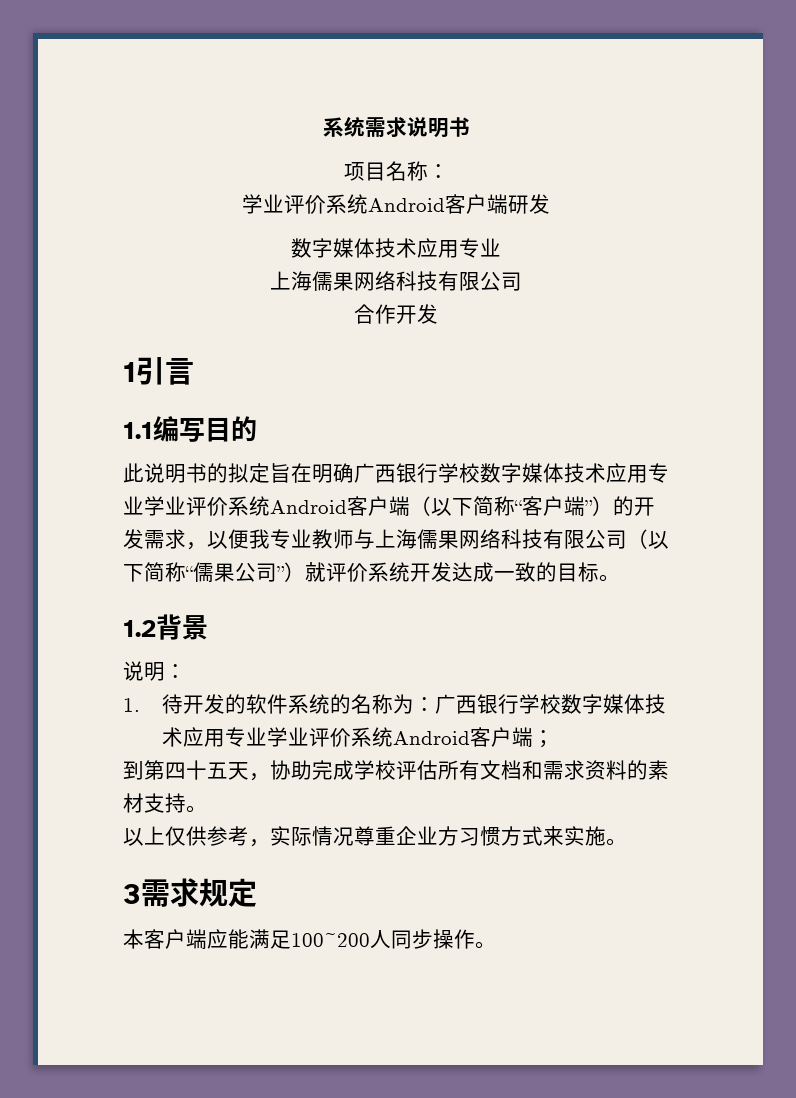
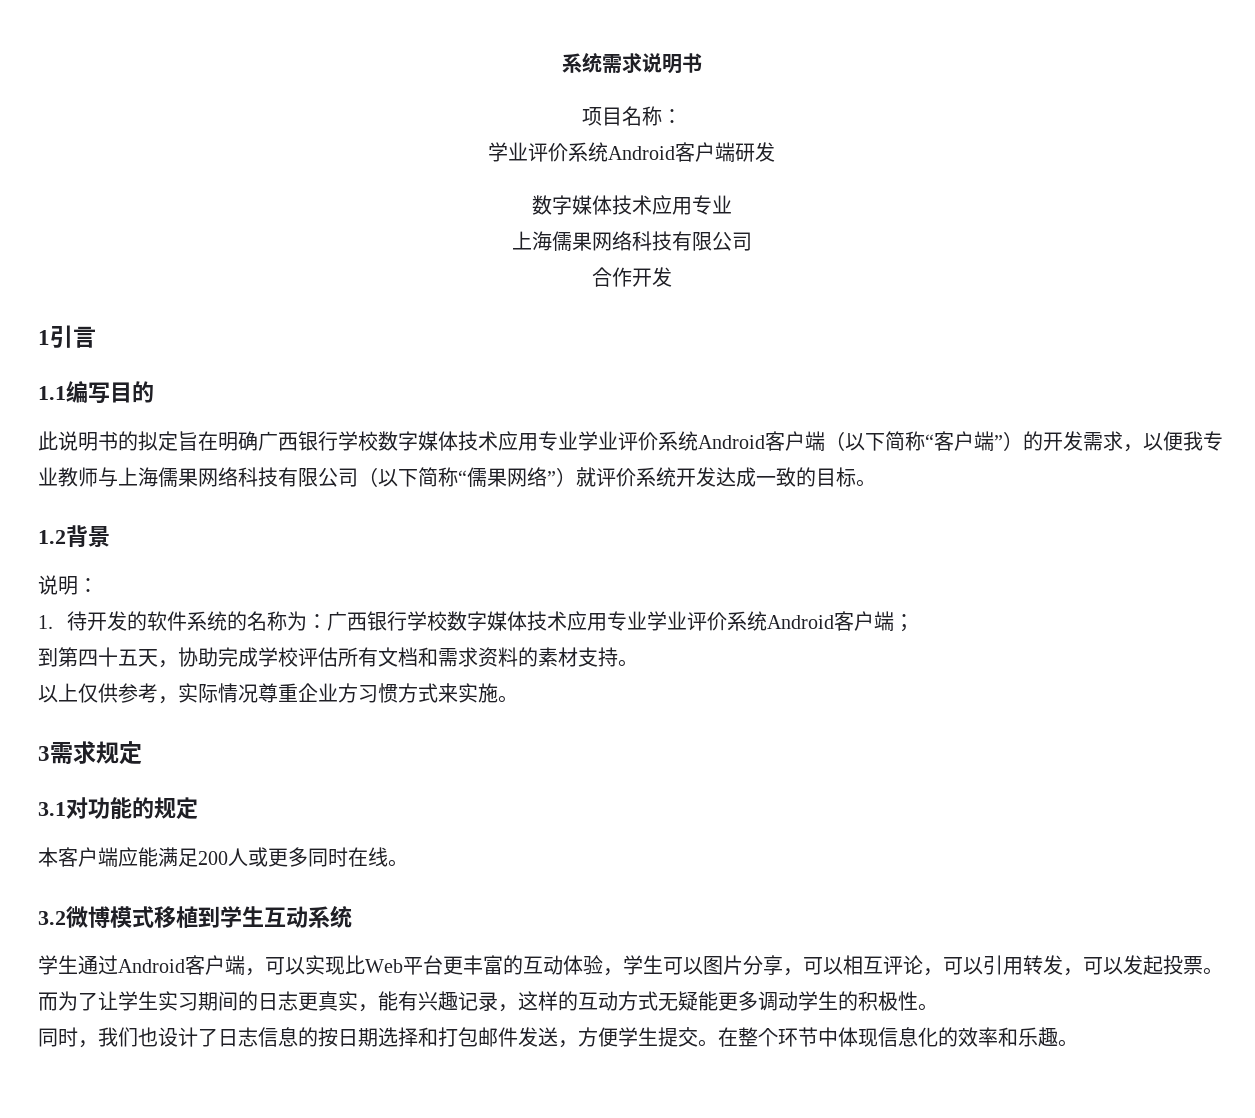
[235,562,277,582] 公司 -> [507,467,547,487] 网络
(257, 892) none -> [38,797,198,819] // 3.1对功能的规定
[291,929,475,949] 100~200人同步操作 -> [198,847,408,867] [38,905,352,928] [38,955,1223,976] [38,991,938,1012] [38,1027,1058,1048] 200人或更多同时在线。 // 3.2微博模式移植到学生互动系统 // 学生通过Android客户端，可以实现比Web平台更丰富的互动体验，学生可以图片分享，可以相互评论，可以引用转发，可以发起投票。而为了让学生实习期间的日志更真实，能有兴趣记录，这样的互动方式无疑能更多调动学生的积极性。 // 同时，我们也设计了日志信息的按日期选择和打包邮件发送，方便学生提交。在整个环节中体现信息化的效率和乐趣

